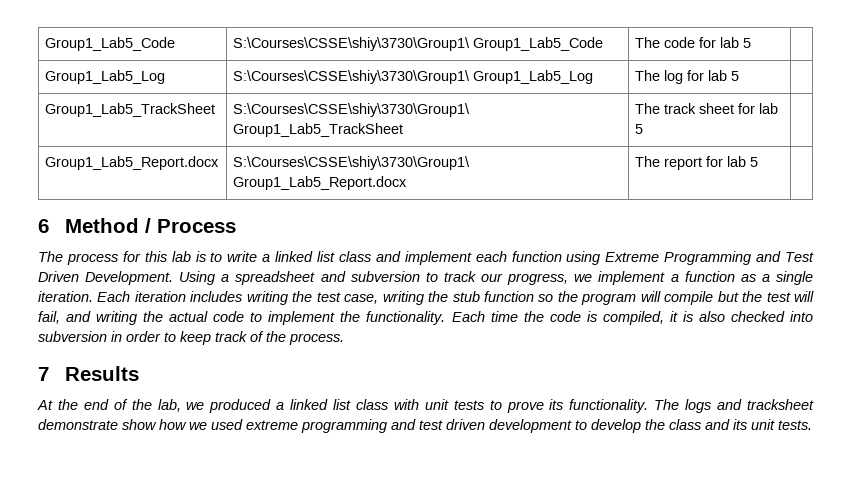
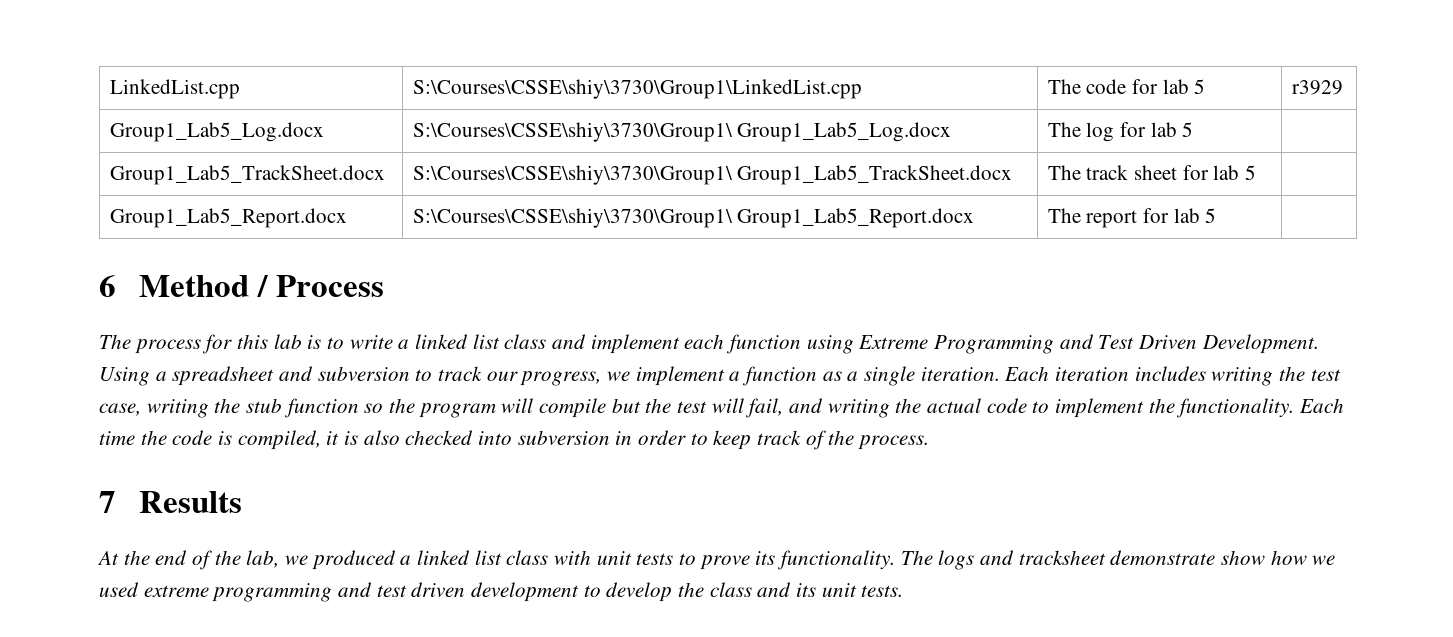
[45,37,176,51] [233,37,604,51] Group1_Lab5_Code | S:\Courses\CSSE\shiy\3730\Group1\ Group1_Lab5_Code -> [109,79,240,99] [412,79,862,99] LinkedList.cpp | S:\Courses\CSSE\shiy\3730\Group1\LinkedList.cpp
[45,70,166,84] [233,70,594,84] // Group1_Lab5_Log | S:\Courses\CSSE\shiy\3730\Group1\ Group1_Lab5_Log -> [1291,80,1343,95] [109,122,324,142] [412,122,952,142] r3929 // Group1_Lab5_Log.docx | S:\Courses\CSSE\shiy\3730\Group1\ Group1_Lab5_Log.docx
[45,103,216,117] [233,103,471,117] [233,123,404,137] Group1_Lab5_TrackSheet | S:\Courses\CSSE\shiy\3730\Group1\ Group1_Lab5_TrackSheet -> [109,165,385,185] [412,165,1013,185] Group1_Lab5_TrackSheet.docx | S:\Courses\CSSE\shiy\3730\Group1\ Group1_Lab5_TrackSheet.docx

